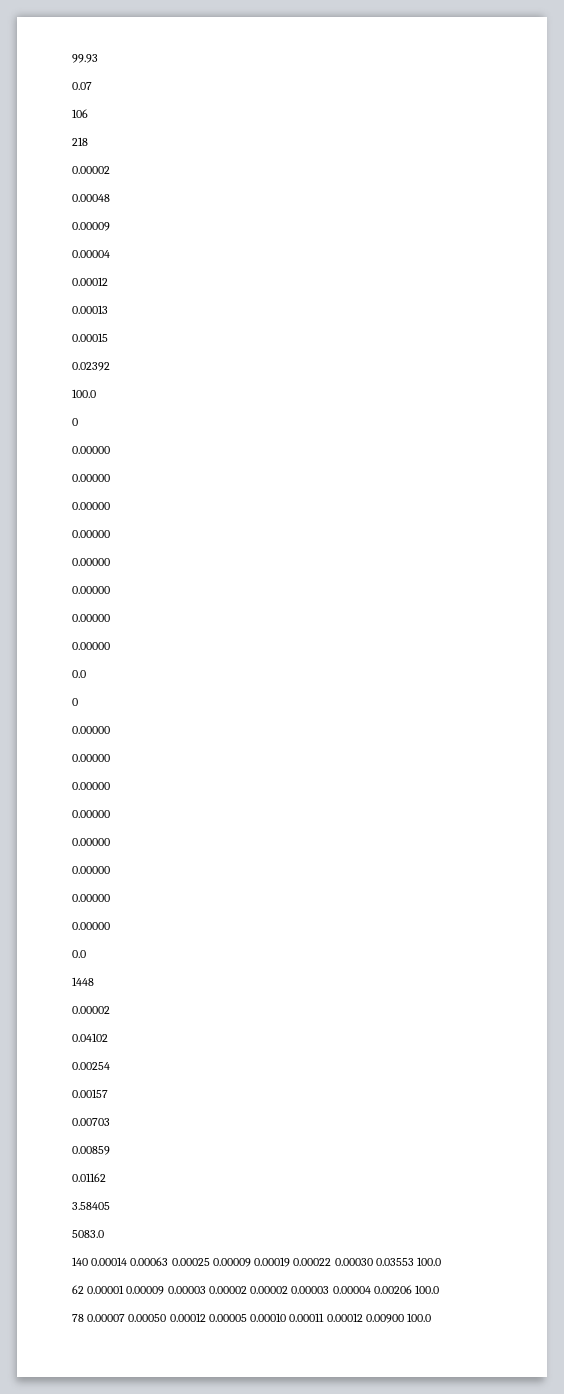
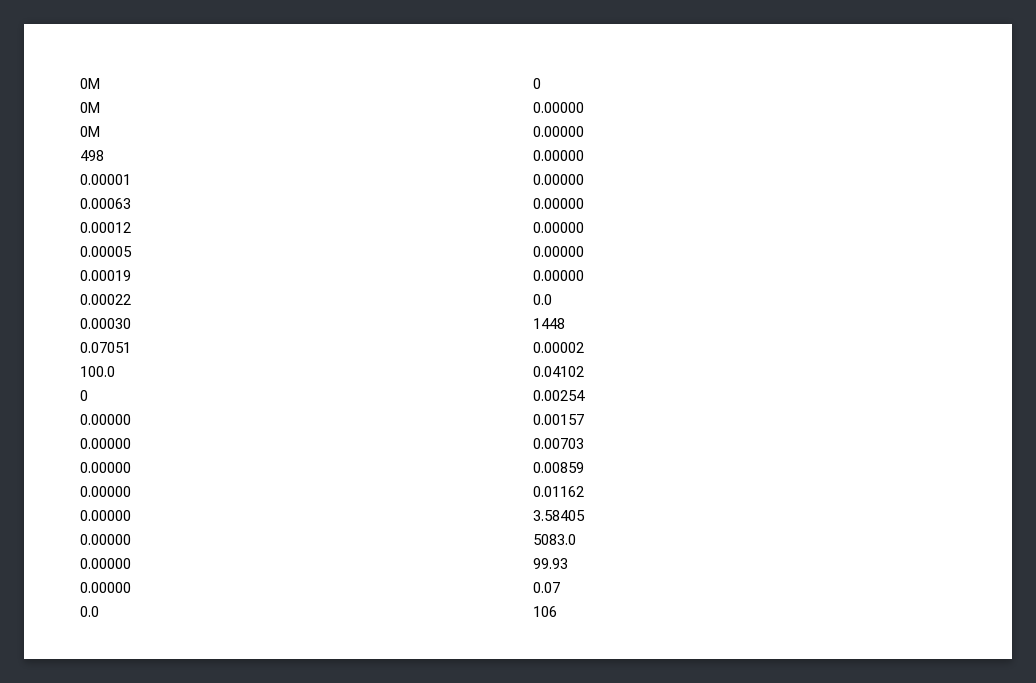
[72,54,98,63] [72,82,92,90] [72,109,88,118] [72,137,88,146] [72,166,110,174] [72,194,110,202] [72,222,110,231] [72,250,110,258] [72,277,108,286] [72,305,108,314] [72,333,108,342] [72,362,110,371] 99.93 // 0.07 // 106 // 218 // 0.00002 // 0.00048 // 0.00009 // 0.00004 // 0.00012 // 0.00013 // 0.00015 // 0.02392 -> [80,78,100,89] [80,102,100,113] [80,126,100,137] [80,150,104,161] [80,174,131,185] [80,198,131,209] [80,222,131,233] [80,246,132,257] [80,270,131,281] [80,294,131,305] [80,318,131,329] [80,342,131,353] 0M // 0M // 0M // 498 // 0.00001 // 0.00063 // 0.00012 // 0.00005 // 0.00019 // 0.00022 // 0.00030 // 0.07051
[72,1257,442,1267] [72,1285,440,1295] [72,1313,432,1323] 140 0.00014 0.00063 0.00025 0.00009 0.00019 0.00022 0.00030 0.03553 100.0 // 62 0.00001 0.00009 0.00003 0.00002 0.00002 0.00003 0.00004 0.00206 100.0 // 78 0.00007 0.00050 0.00012 0.00005 0.00010 0.00011 0.00012 0.00900 100.0 -> [533,558,568,569] [533,582,560,593] [533,606,557,617] 99.93 // 0.07 // 106

